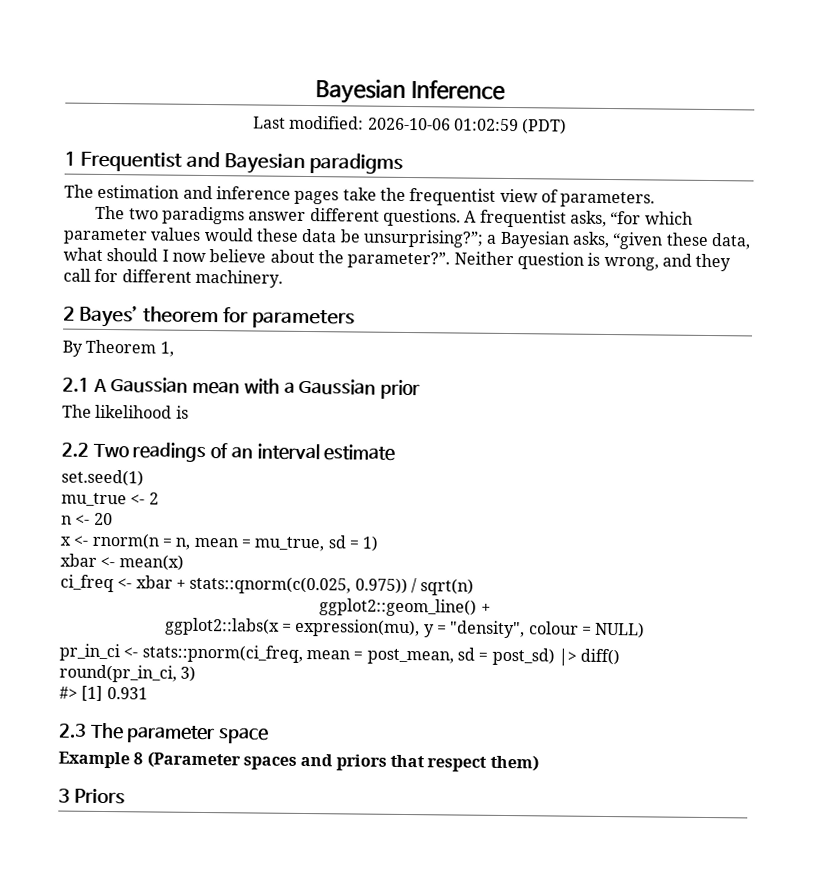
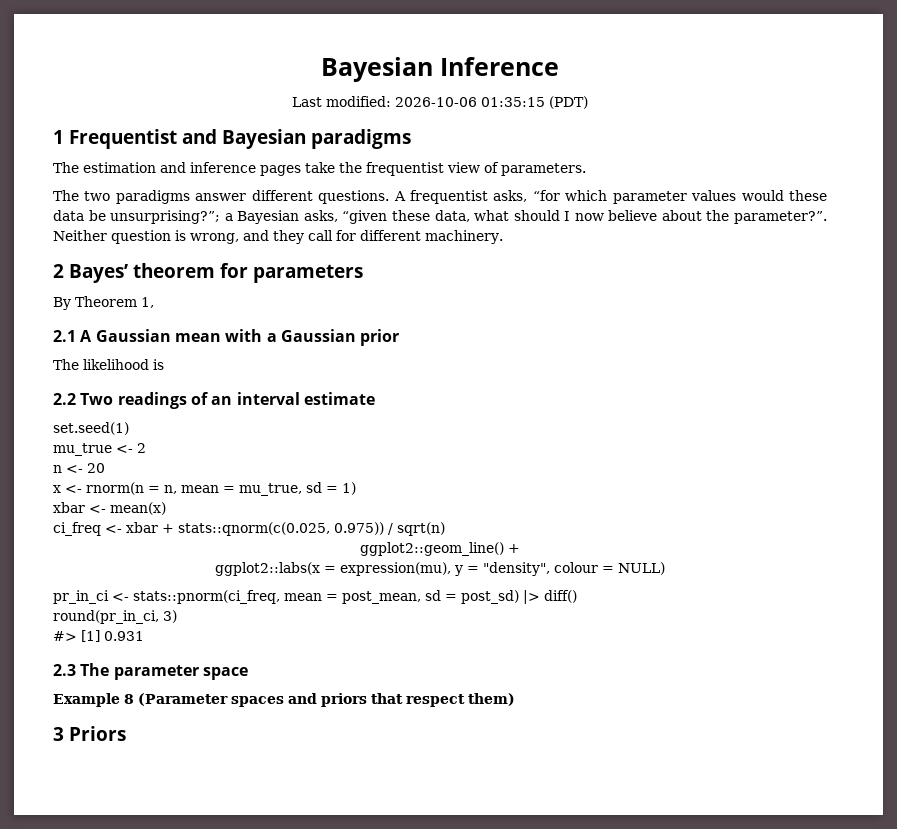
[453,118,519,132] 01:02:59 -> [481,97,545,107] 01:35:15

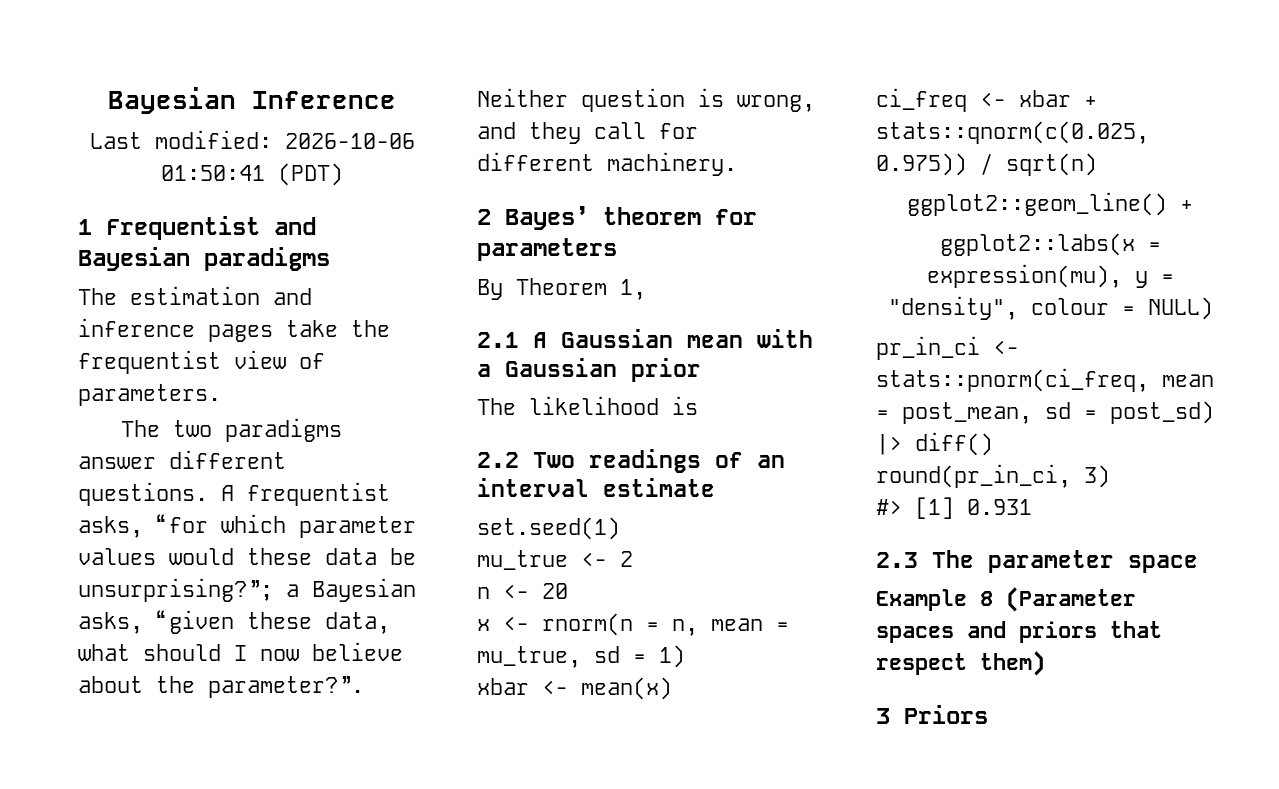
[481,97,545,107] 01:35:15 -> [161,165,265,181] 01:50:41

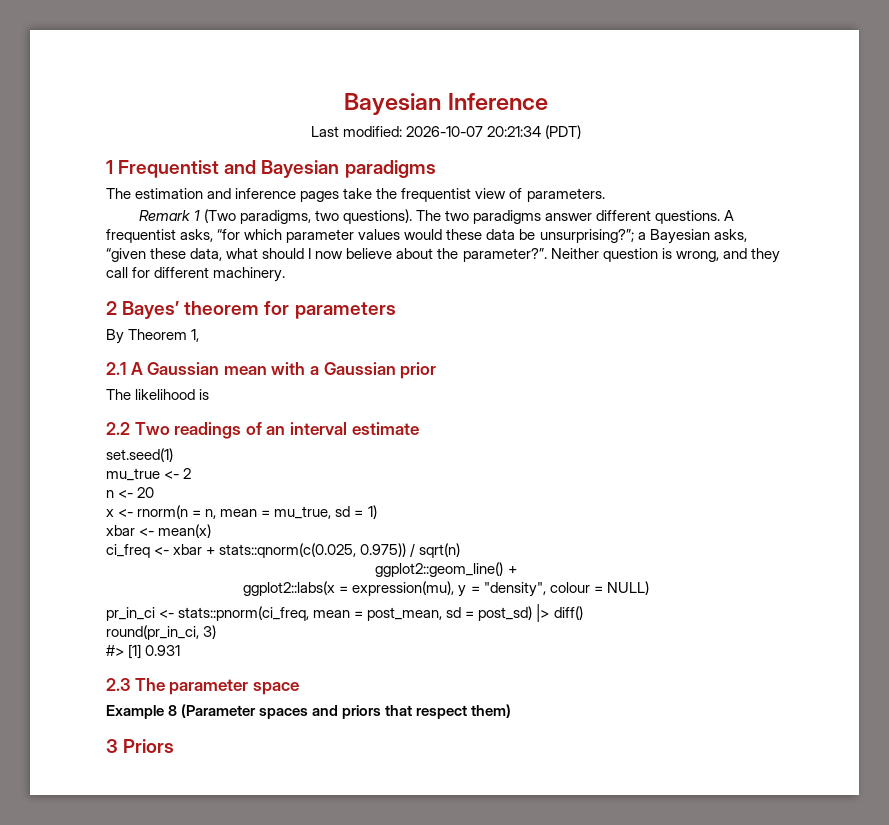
[284,133,415,149] [161,165,265,181] 2026-10-06 01:50:41 -> [406,126,542,137] 2026-10-07 20:21:34
(221, 395) none -> [139,209,412,224] Remark 1 (Two paradigms, two questions).

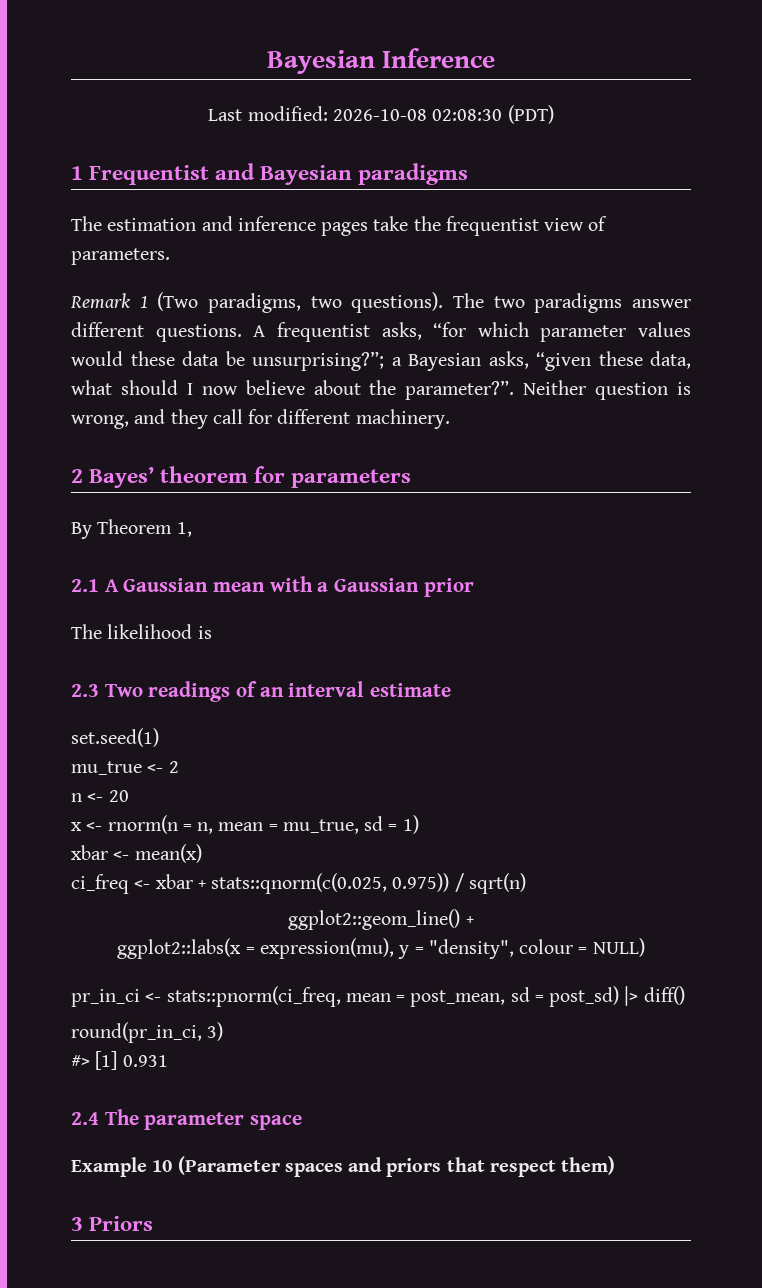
[406,126,542,137] 2026-10-07 20:21:34 -> [333,109,503,121] 2026-10-08 02:08:30
[106,422,130,435] 2.2 -> [71,684,99,697] 2.3
[106,678,130,691] 2.3 -> [71,1112,99,1125] 2.4
[168,705,178,716] 8 -> [152,1160,173,1172] 10

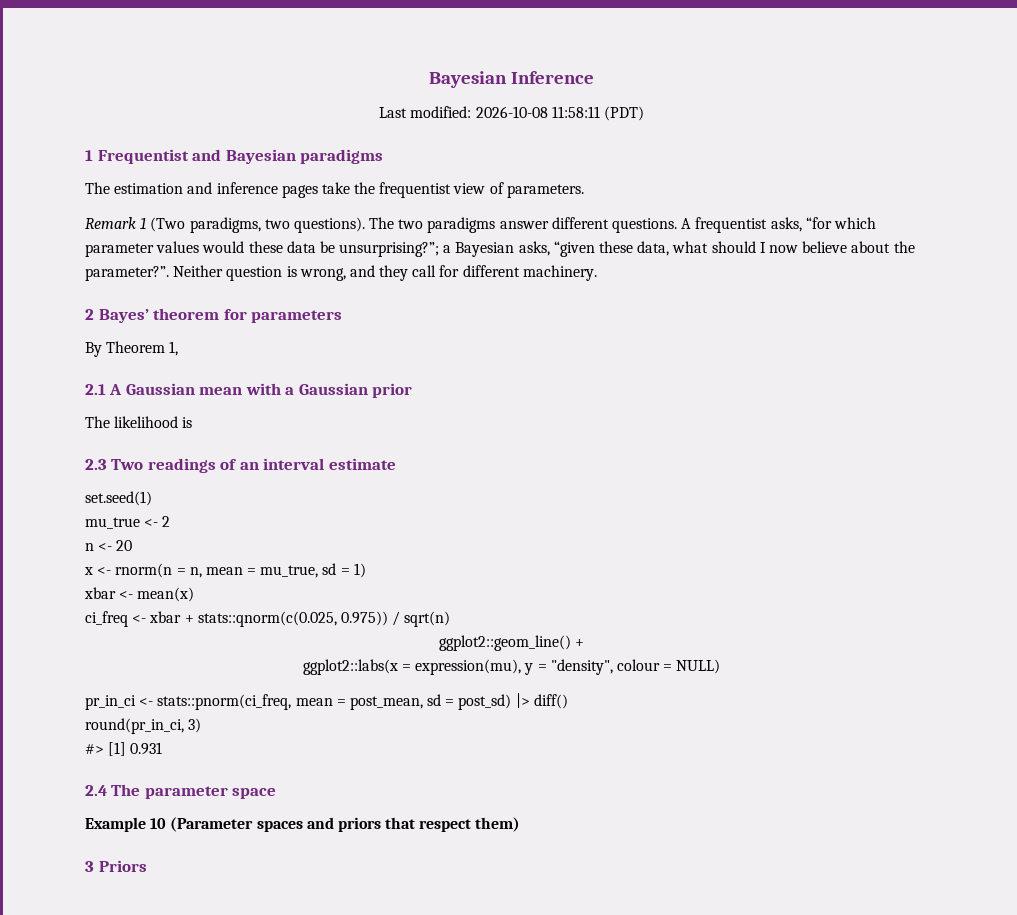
[432,109,503,121] 02:08:30 -> [551,106,600,118] 11:58:11

